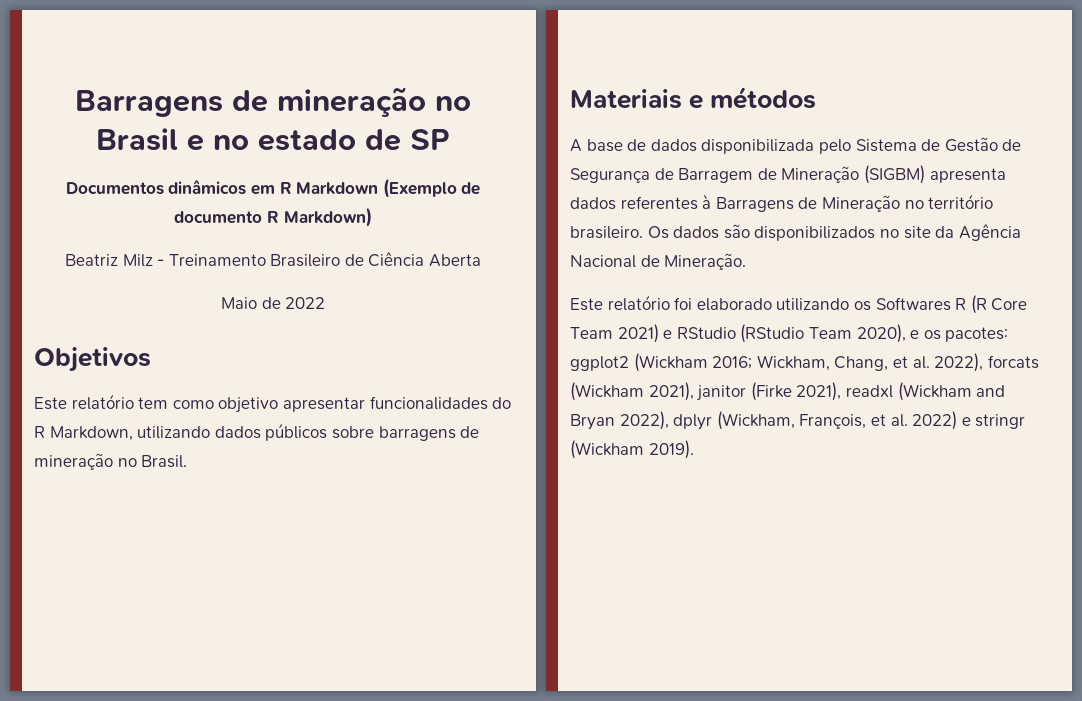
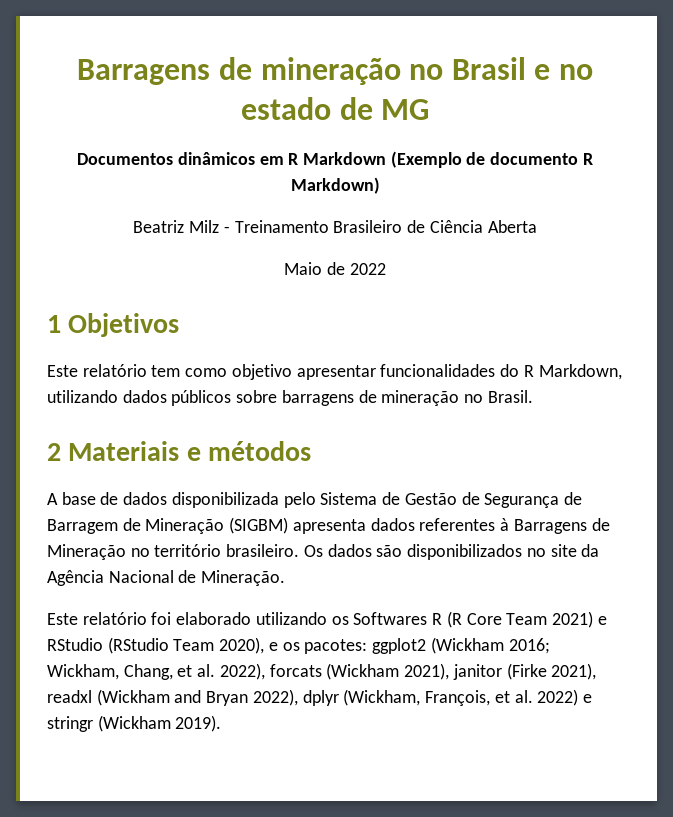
[410,129,450,150] SP -> [381,99,430,120] MG
(326, 303) none -> [47,315,61,333] 1
(188, 461) none -> [47,443,61,461] 2

